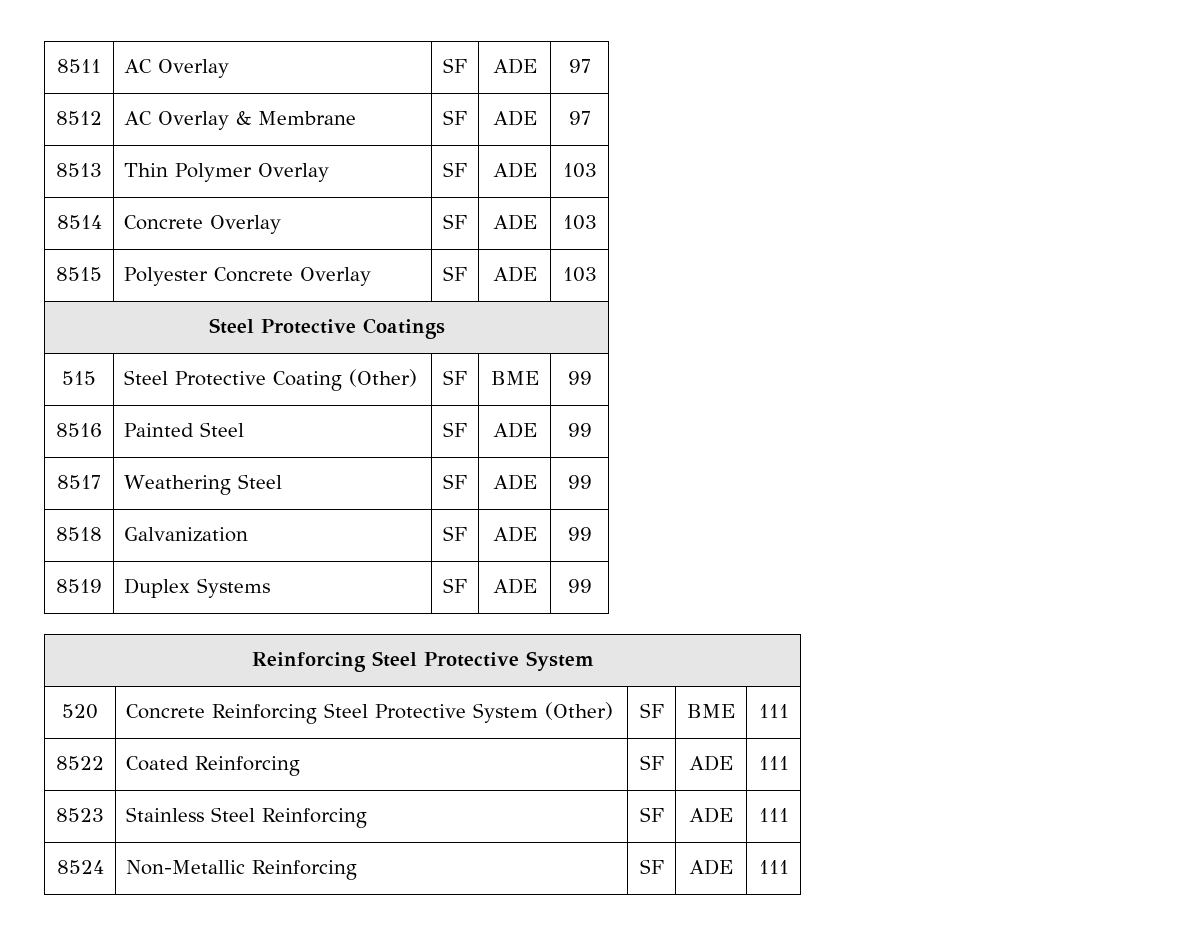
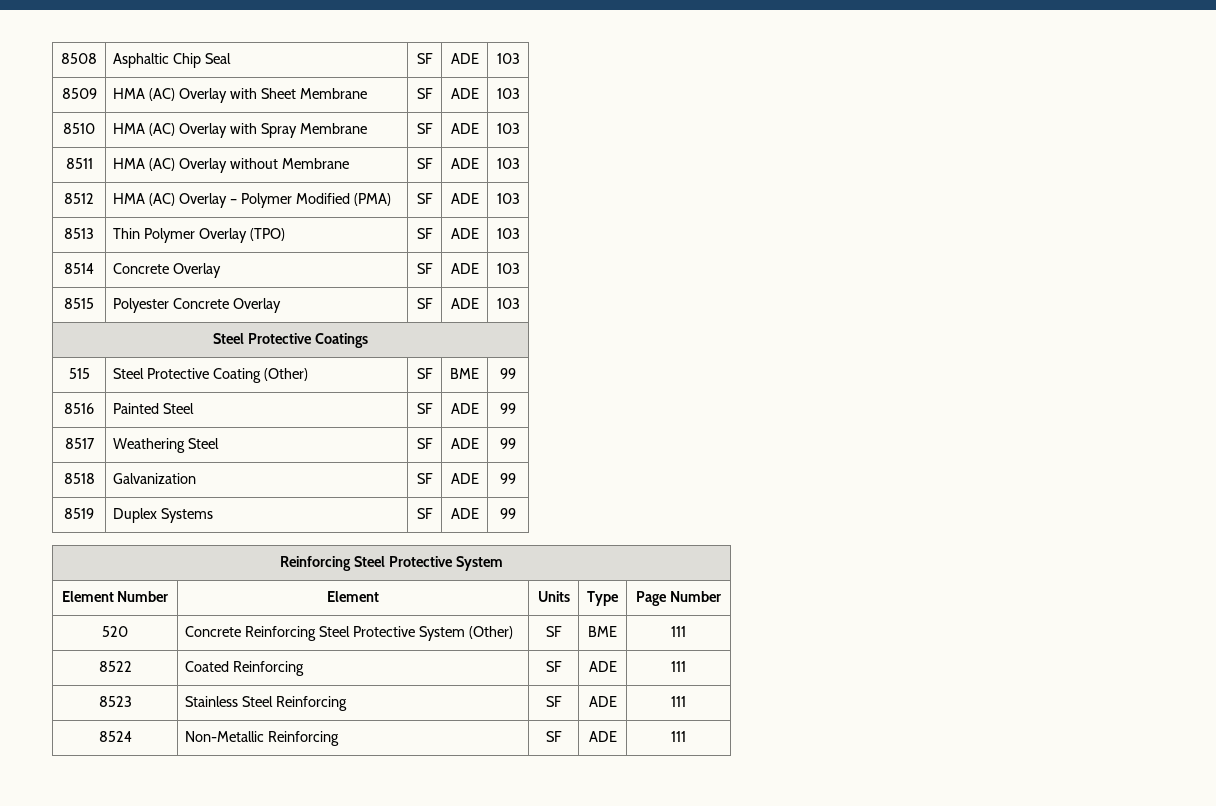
[57,59,101,73] [124,59,230,78] [443,58,467,73] [492,58,537,74] [568,59,591,73] [56,111,102,125] [124,110,357,130] [443,110,467,125] [492,110,537,126] [568,111,591,125] 8511 | AC Overlay | SF | ADE | 97 // 8512 | AC Overlay & Membrane | SF | ADE | 97 -> [61,53,97,64] [113,53,232,68] [416,53,433,64] [450,53,479,64] [496,53,520,64] [61,88,97,99] [113,88,367,103] [416,88,433,99] [450,88,479,99] [496,88,520,99] [63,123,95,134] [113,123,367,138] [416,123,433,134] [450,123,479,134] [496,123,520,134] [65,158,93,169] [113,158,349,173] [416,158,433,169] [450,158,479,169] [496,158,520,169] [64,193,94,204] [113,193,391,208] [416,193,433,204] [450,193,479,204] [496,193,520,204] 8508 | Asphaltic Chip Seal | SF | ADE | 103 // 8509 | HMA (AC) Overlay with Sheet Membrane | SF | ADE | 103 // 8510 | HMA (AC) Overlay with Spray Membrane | SF | ADE | 103 // 8511 | HMA (AC) Overlay without Membrane | SF | ADE | 103 // 8512 | HMA (AC) Overlay – Polymer Modified (PMA) | SF | ADE | 103
(330, 172) none -> [250,228,286,241] (TPO)
(594, 661) none -> [61,591,169,602] [327,591,379,602] [537,591,570,602] [587,591,620,606] [636,591,721,606] // Element Number | Element | Units | Type | Page Number

